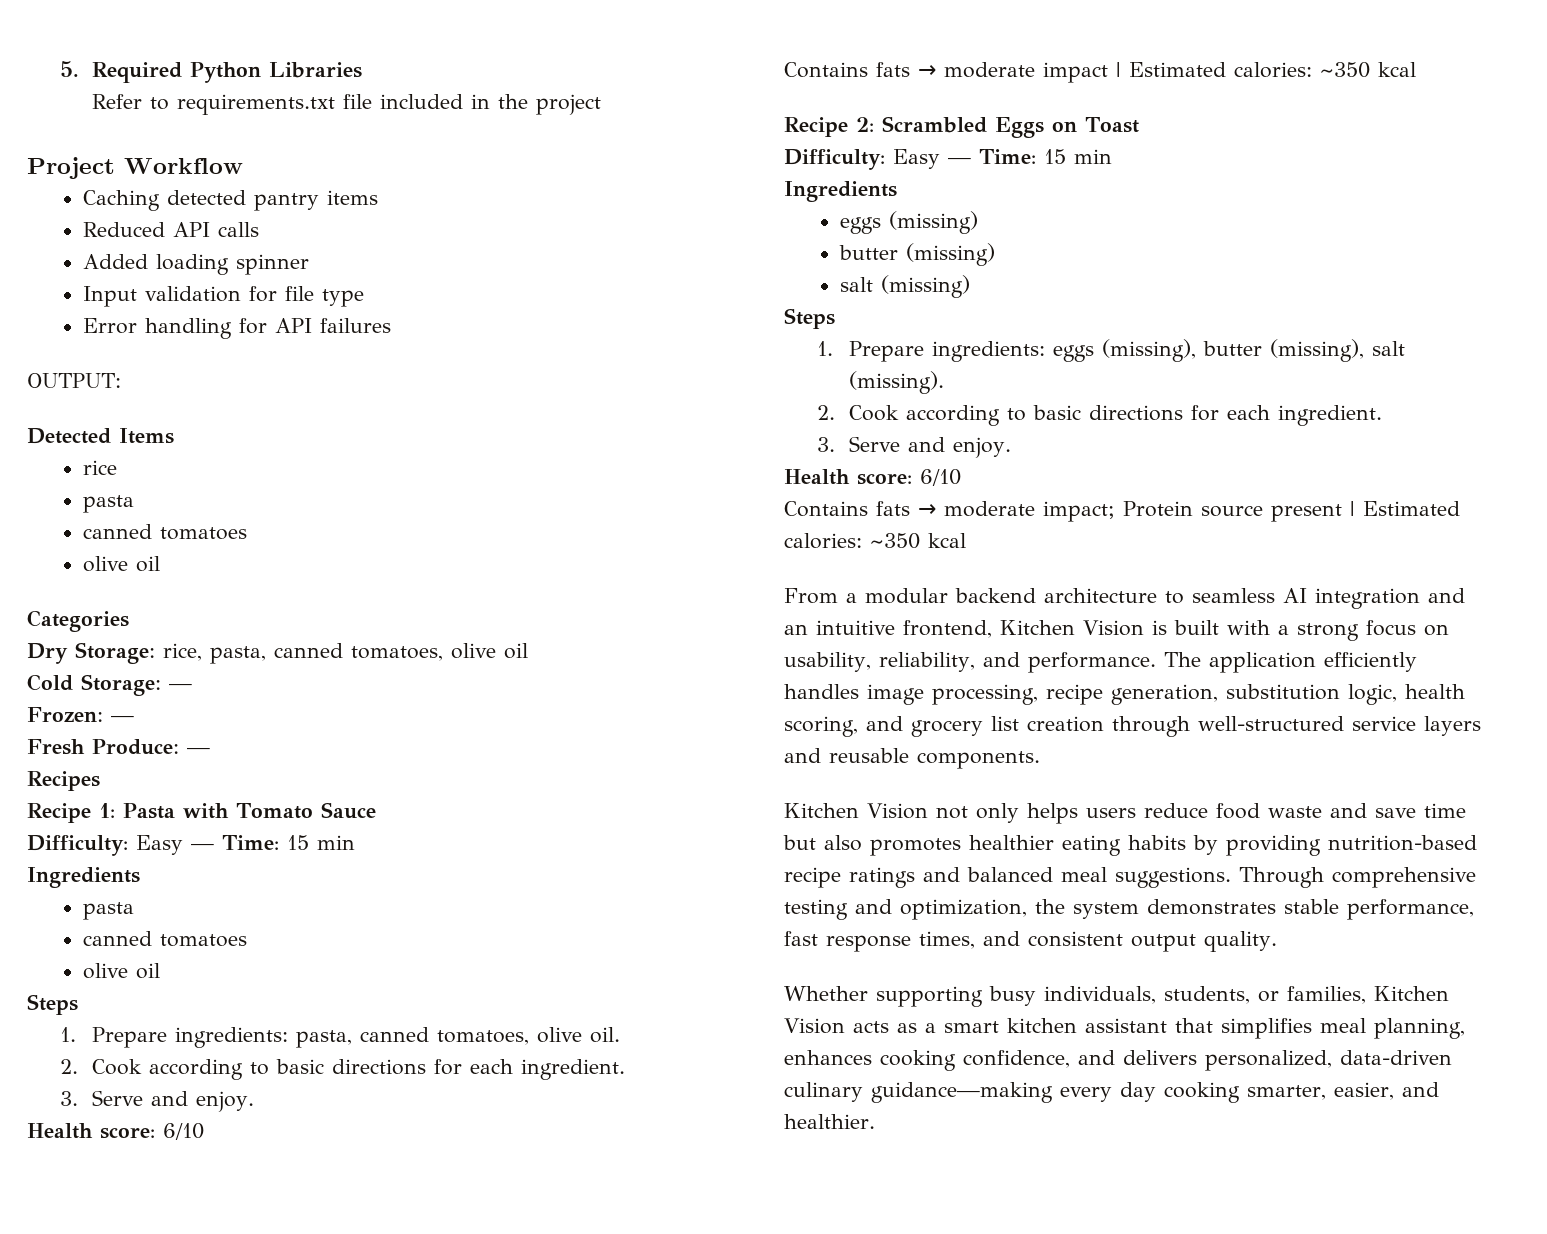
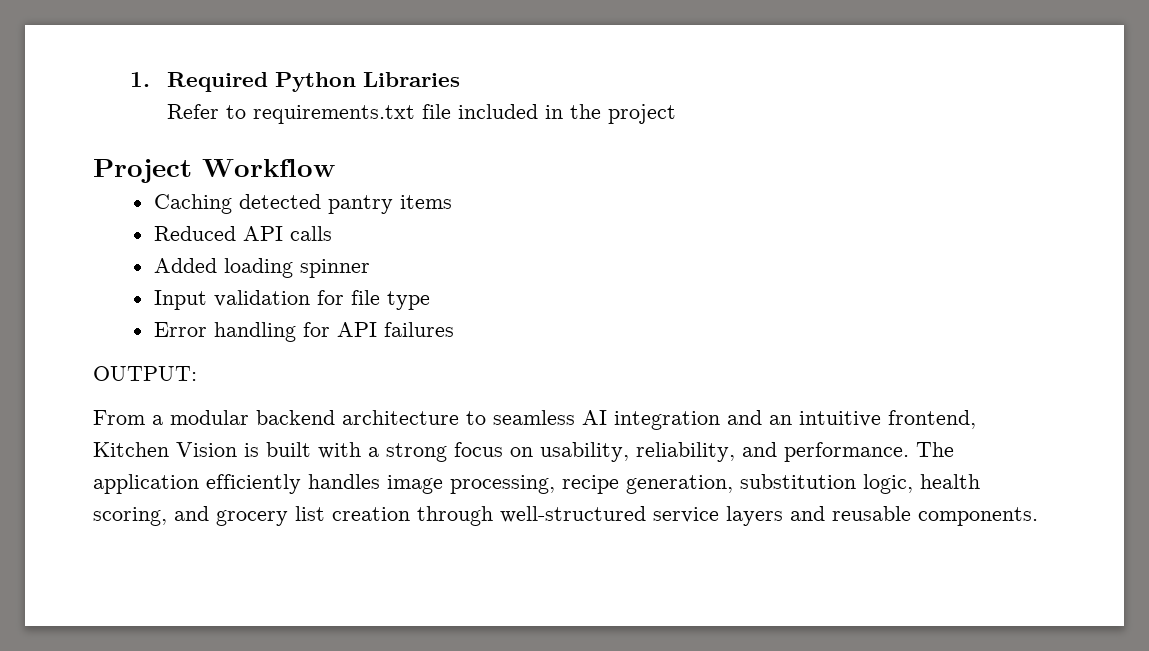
[59,61,79,77] 5. -> [130,72,151,87] 1.
[27,428,174,444] [83,460,118,475] [83,495,135,513] [83,524,248,540] [83,556,161,572] [27,610,129,632] [27,642,528,664] [27,674,192,696] [27,707,134,722] [27,739,210,755] [27,771,100,791] [27,802,376,823] [27,835,355,856] [27,867,140,888] [83,902,135,920] [83,931,248,947] [83,963,161,979] [27,994,78,1015] [59,1027,621,1048] [59,1059,626,1080] [59,1090,255,1112] [27,1123,204,1140] [784,62,1416,83] [784,116,1139,138] [784,149,1112,170] [784,181,897,202] [840,211,979,234] [839,243,996,266] [840,275,971,298] [784,308,835,329] [816,339,1406,362] [849,371,945,394] [816,405,1383,426] [816,436,1012,458] [784,469,961,486] [784,501,1460,522] [784,533,966,549] // Detected Items // rice // pasta // canned tomatoes // olive oil // Categories // Dry Storage: rice, pasta, canned tomatoes, olive oil // Cold Storage: — // Frozen: — // Fresh Produce: — // Recipes // Recipe 1: Pasta with Tomato Sauce // Difficulty: Easy — Time: 15 min // Ingredients // pasta // canned tomatoes // olive oil // Steps // 1. Prepare ingredients: pasta, canned tomatoes, olive oil. // 2. Cook according to basic directions for each ingredient. // 3. Serve and enjoy. // Health score: 6/10 // Contains fats → moderate impact | Estimated calories: ~350 kcal // Recipe 2: Scrambled Eggs on Toast // Difficulty: Easy — Time: 15 min // Ingredients // eggs (missing) // butter (missing) // salt (missing) // Steps // 1. Prepare ingredients: eggs (missing), butter (missing), salt (missing). // 2. Cook according to basic directions for each ingredient. // 3. Serve and enjoy. // Health score: 6/10 // Contains fats → moderate impact; Protein source present | Estimated calories: ~350 kcal -> (197, 373) none
[784,803,1466,824] [783,835,1477,856] [784,867,1476,888] [784,899,1474,920] [784,931,1277,952] [784,986,1449,1007] [784,1018,1465,1039] [784,1050,1452,1071] [784,1082,1439,1103] [784,1114,875,1129] // Kitchen Vision not only helps users reduce food waste and save time but also promotes healthier eating habits by providing nutrition-based recipe ratings and balanced meal suggestions. Through comprehensive testing and optimization, the system demonstrates stable performance, fast response times, and consistent output quality. // Whether supporting busy individuals, students, or families, Kitchen Vision acts as a smart kitchen assistant that simplifies meal planning, enhances cooking confidence, and delivers personalized, data-driven culinary guidance—making every day cooking smarter, easier, and healthier. -> (1038, 516) none

